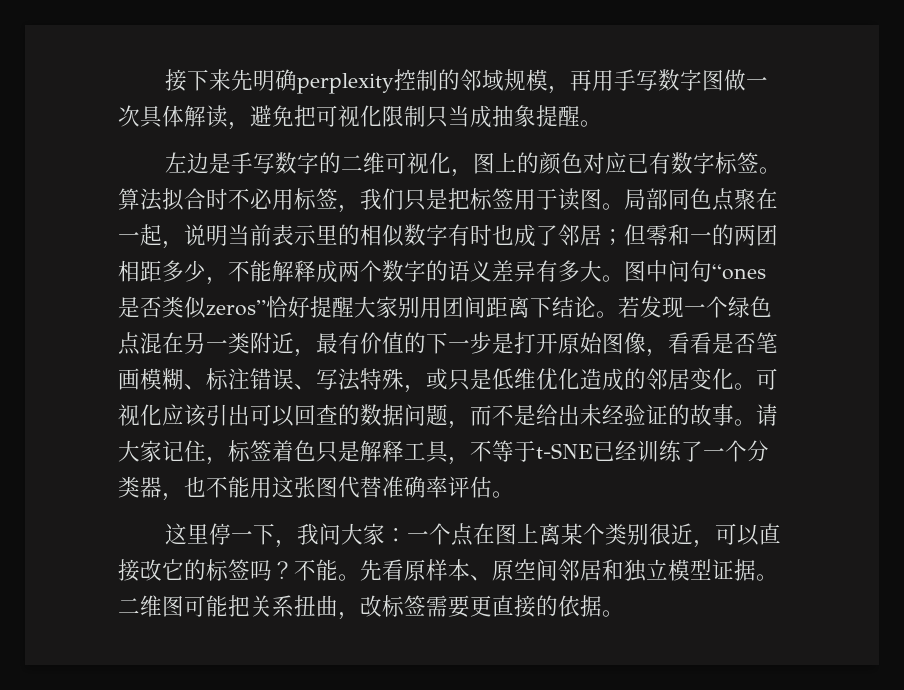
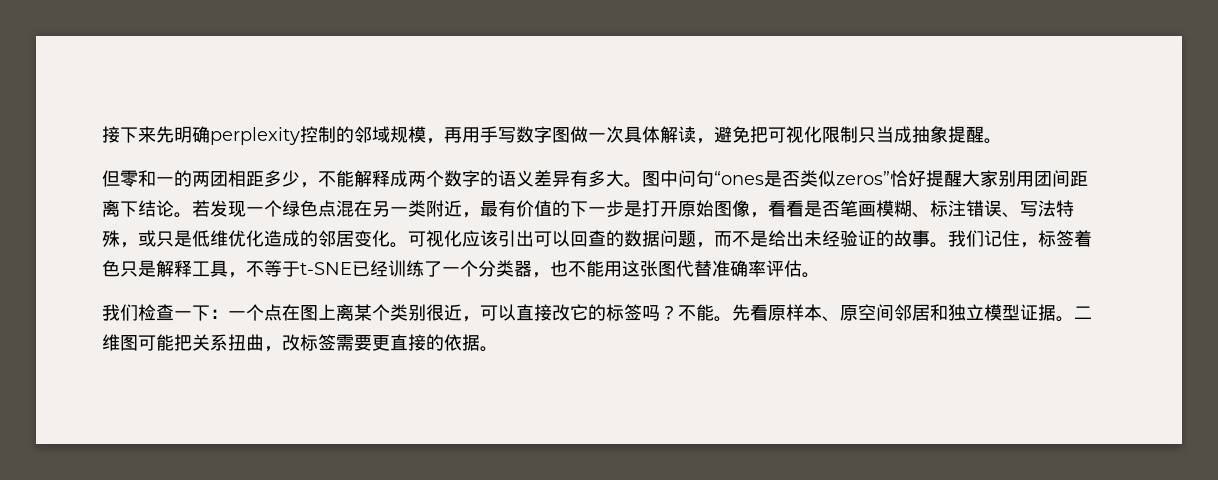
[165,152,782,177] [118,188,778,213] [118,224,624,249] 左边是手写数字的二维可视化，图上的颜色对应已有数字标签。算法拟合时不必用标签，我们只是把标签用于读图。局部同色点聚在一起，说明当前表示里的相似数字有时也成了邻居； -> (1002, 141) none
[756,404,778,426] [118,440,162,462] 请大家 -> [948,230,984,247] 我们
[165,523,386,548] 这里停一下，我问大家 -> [102,304,210,321] 我们检查一下

